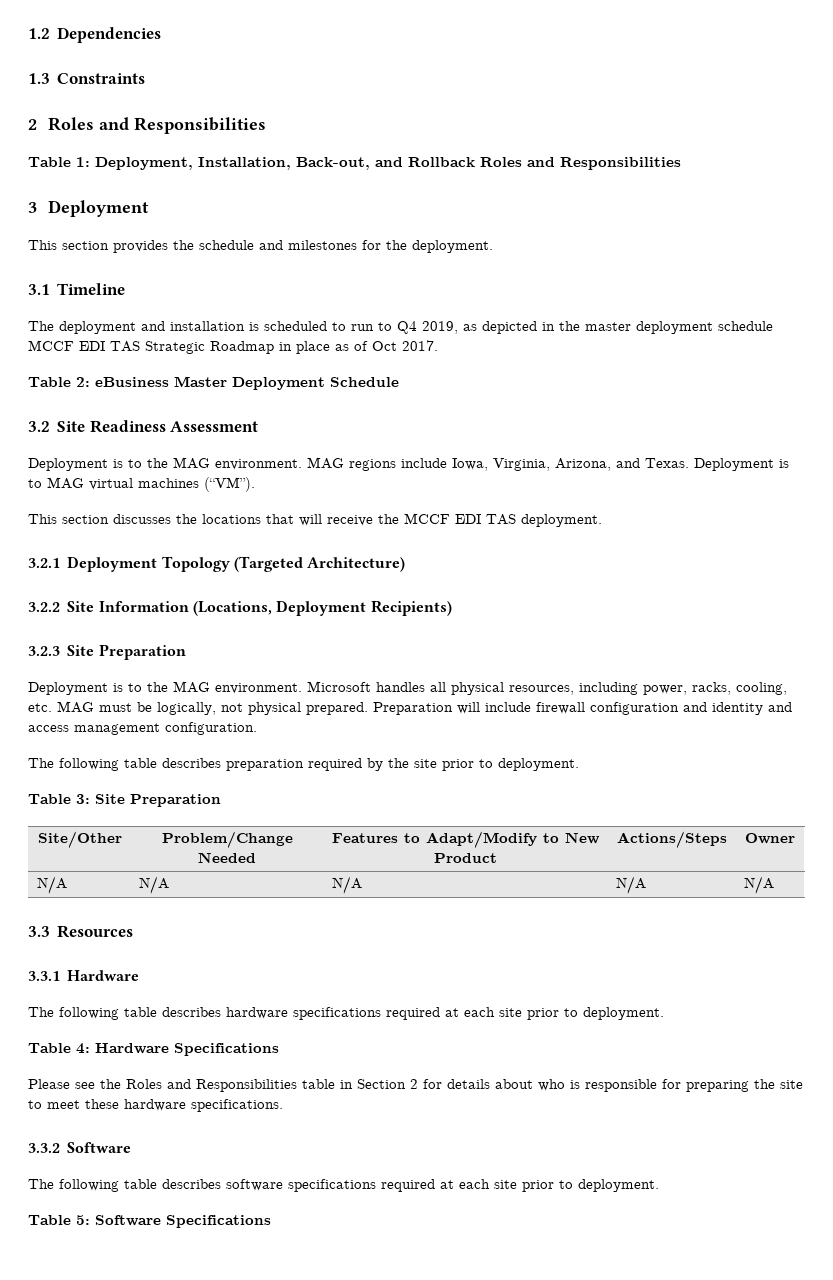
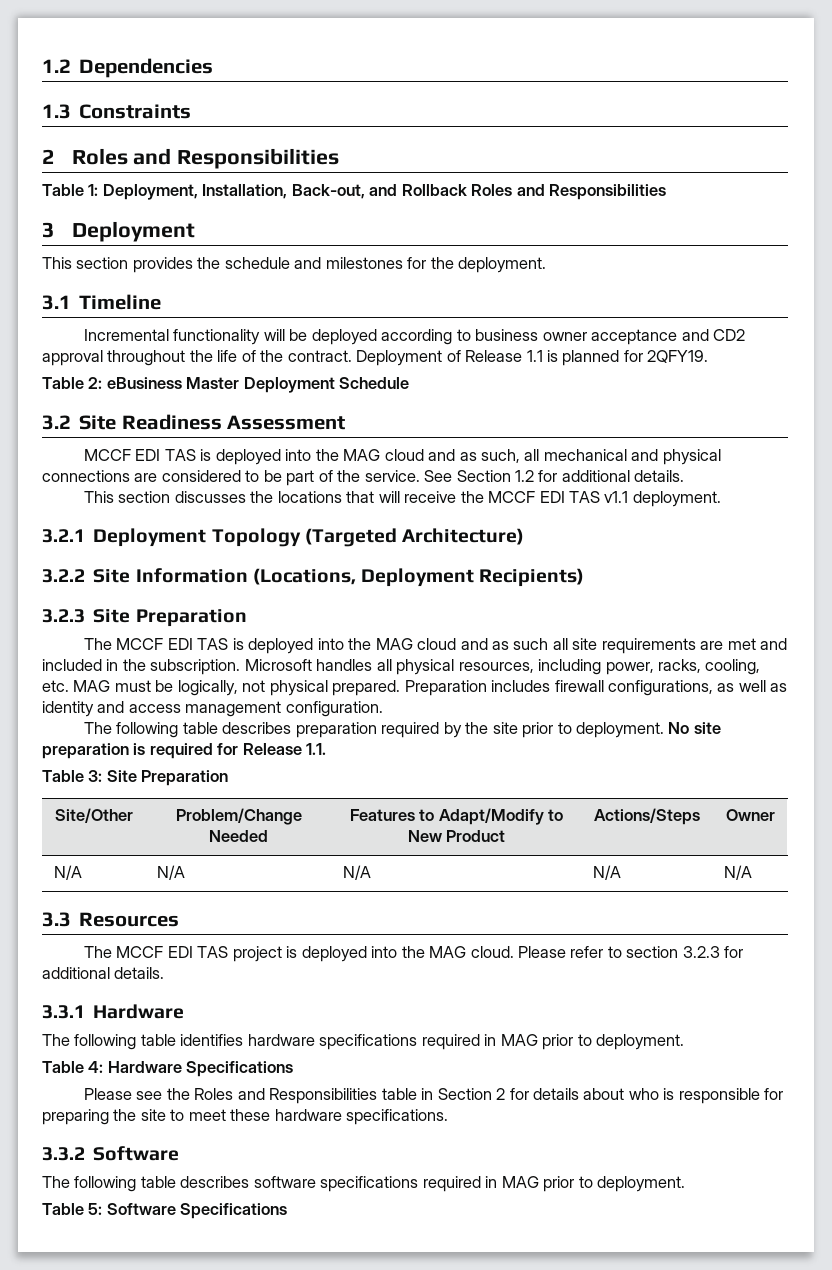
[28,321,773,334] [28,340,438,354] The deployment and installation is scheduled to run to Q4 2019, as depicted in the master deployment schedule MCCF EDI TAS Strategic Roadmap in place as of Oct 2017. -> [83,329,745,345] [42,350,709,366] Incremental functionality will be deployed according to business owner acceptance and CD2 approval throughout the life of the contract. Deployment of Release 1.1 is planned for 2QFY19.
[28,457,789,471] [28,477,255,492] Deployment is to the MAG environment. MAG regions include Iowa, Virginia, Arizona, and Texas. Deployment is to MAG virtual machines (“VM”). -> [83,449,721,465] [42,470,685,486] MCCF EDI TAS is deployed into the MAG cloud and as such, all mechanical and physical connections are considered to be part of the service. See Section 1.2 for additional details.
(516, 519) none -> [604,491,629,503] v1.1
[28,681,302,695] Deployment is to the MAG environment. -> [83,638,788,654] [42,659,241,675] The MCCF EDI TAS is deployed into the MAG cloud and as such all site requirements are met and included in the subscription.
[457,702,707,715] will include firewall configuration and -> [491,680,788,696] includes firewall configurations, as well as
(579, 764) none -> [668,722,721,734] [42,743,327,759] No site preparation is required for Release 1.1.
(134, 931) none -> [83,946,744,962] [42,967,165,979] // The MCCF EDI TAS project is deployed into the MAG cloud. Please refer to section 3.2.3 for additional details.
[162,1007,221,1017] describes -> [180,1034,244,1046] identifies
[445,1007,522,1017] at each site -> [484,1034,538,1046] in MAG
[440,1179,517,1189] at each site -> [485,1176,539,1188] in MAG

